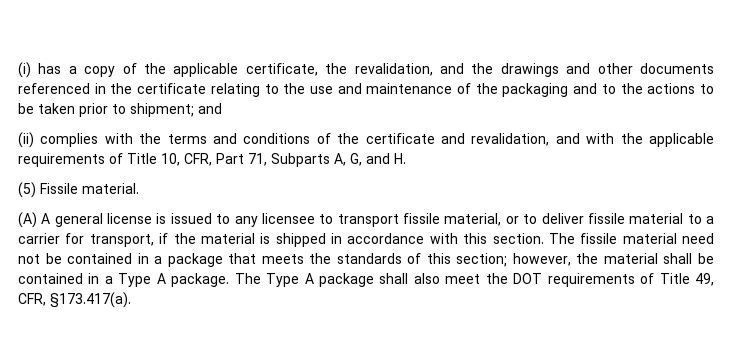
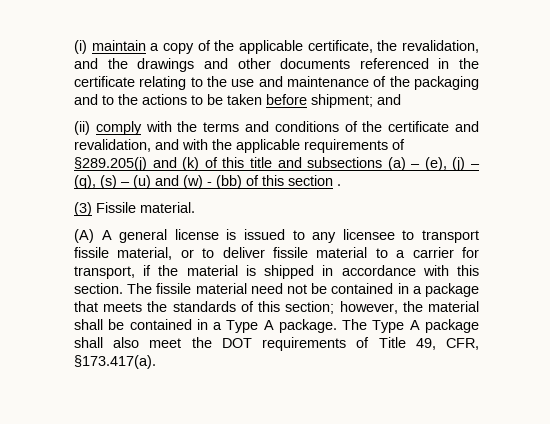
[38,63,62,74] has -> [91,40,146,51] maintain
[79,103,126,117] prior to -> [266,94,307,105] before
[40,133,99,147] complies -> [95,121,142,135] comply
[127,153,406,167] [18,182,36,198] Title 10, CFR, Part 71, Subparts A, G, and H. // (5) -> [74,157,480,171] [74,175,341,189] [74,202,92,216] §289.205(j) and (k) of this title and subsections (a) – (e), (j) – (q), (s) – (u) and (w) - (bb) of this section . // (3)

